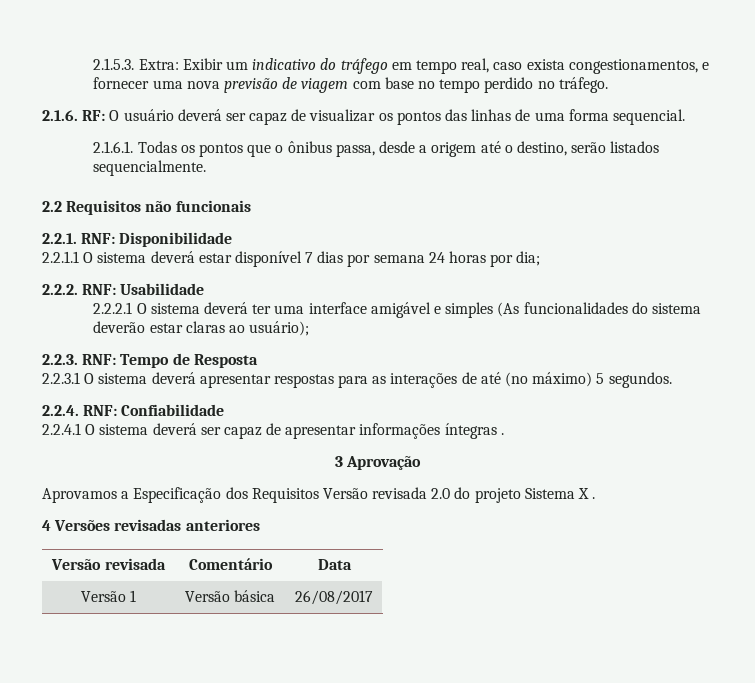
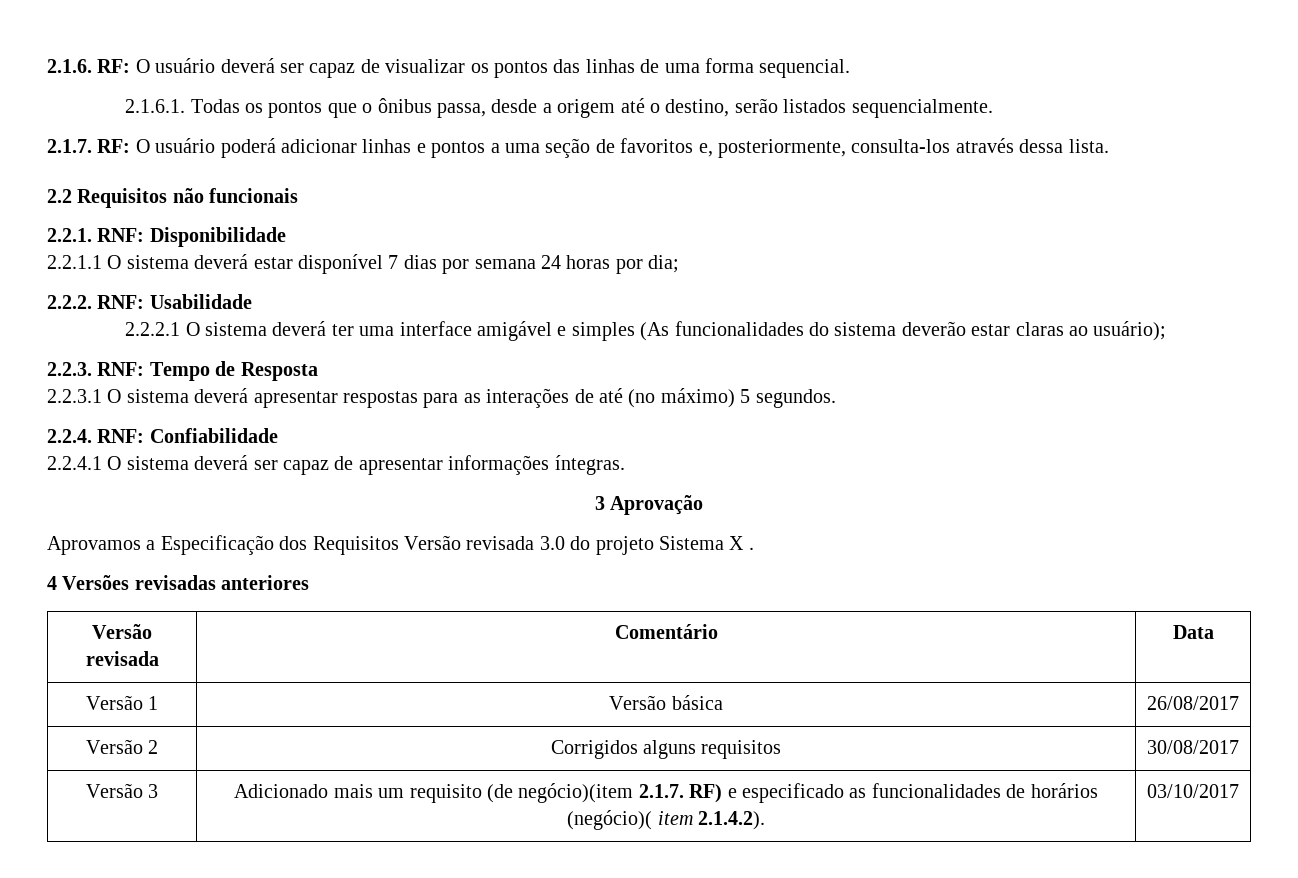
[93,58,709,74] [93,77,608,93] 2.1.5.3. Extra: Exibir um indicativo do tráfego em tempo real, caso exista congestionamentos, e fornecer uma nova previsão de viagem com base no tempo perdido no tráfego. // -> (47, 66) none
(207, 168) none -> [47,138,1109,158] // 2.1.7. RF: O usuário poderá adicionar linhas e pontos a uma seção de favoritos e, posteriormente, consulta-los através dessa lista.
[444,423,504,439] íntegras . -> [554,455,625,475] íntegras.
[431,488,451,499] 2.0 -> [539,536,565,550] 3.0
(373, 597) none -> [85,739,159,754] [550,740,782,759] [1147,740,1239,754] [85,783,159,798] [234,783,1098,803] [567,810,765,830] [1147,784,1239,798] // Versão 2 | Corrigidos alguns requisitos | 30/08/2017 // Versão 3 | Adicionado mais um requisito (de negócio)(item 2.1.7. RF) e especificado as funcionalidades de horários (negócio)( item 2.1.4.2). | 03/10/2017

